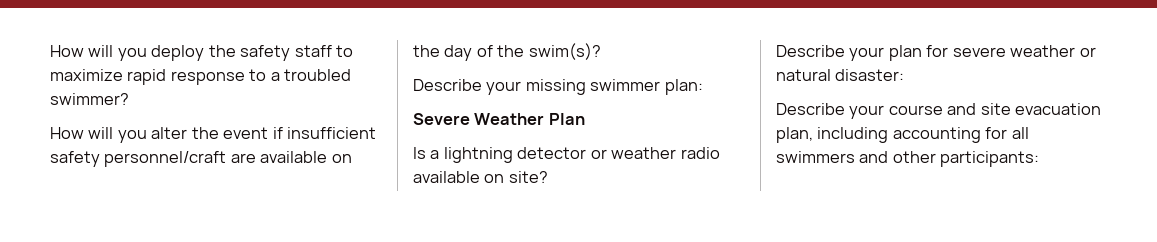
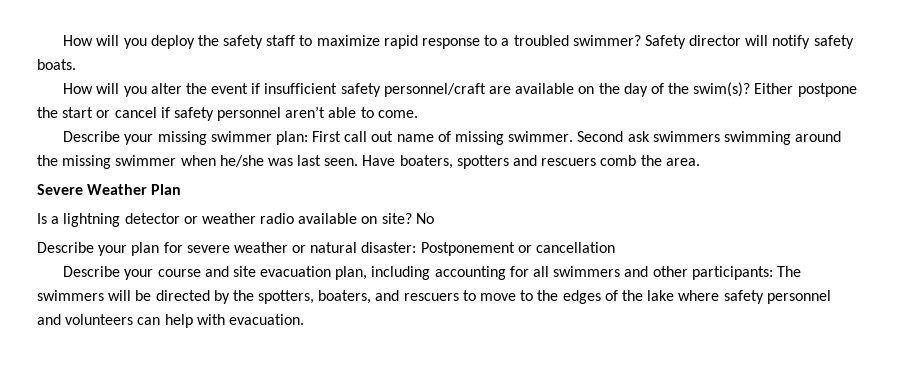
(129, 99) none -> [644,35,854,49] [37,59,76,70] Safety director will notify safety boats.
(601, 51) none -> [754,83,857,97] [37,106,418,121] Either postpone the start or cancel if safety personnel aren’t able to come.
(703, 87) none -> [312,131,842,145] [37,155,700,169] First call out name of missing swimmer. Second ask swimmers swimming around the missing swimmer when he/she was last seen. Have boaters, spotters and rescuers comb the area.
(548, 177) none -> [415,213,434,224] No
(905, 75) none -> [420,242,616,256] Postponement or cancellation
(1040, 159) none -> [776,266,801,277] [37,290,831,304] [37,314,304,328] The swimmers will be directed by the spotters, boaters, and rescuers to move to the edges of the lake where safety personnel and volunteers can help with evacuation.

